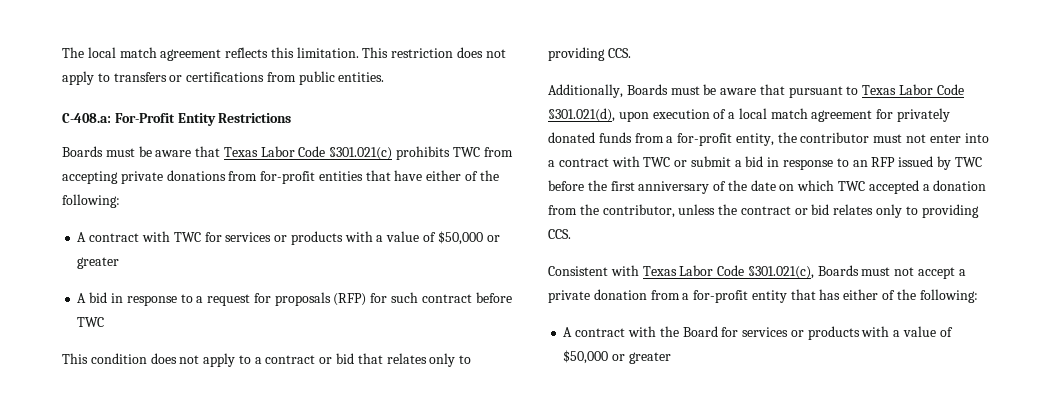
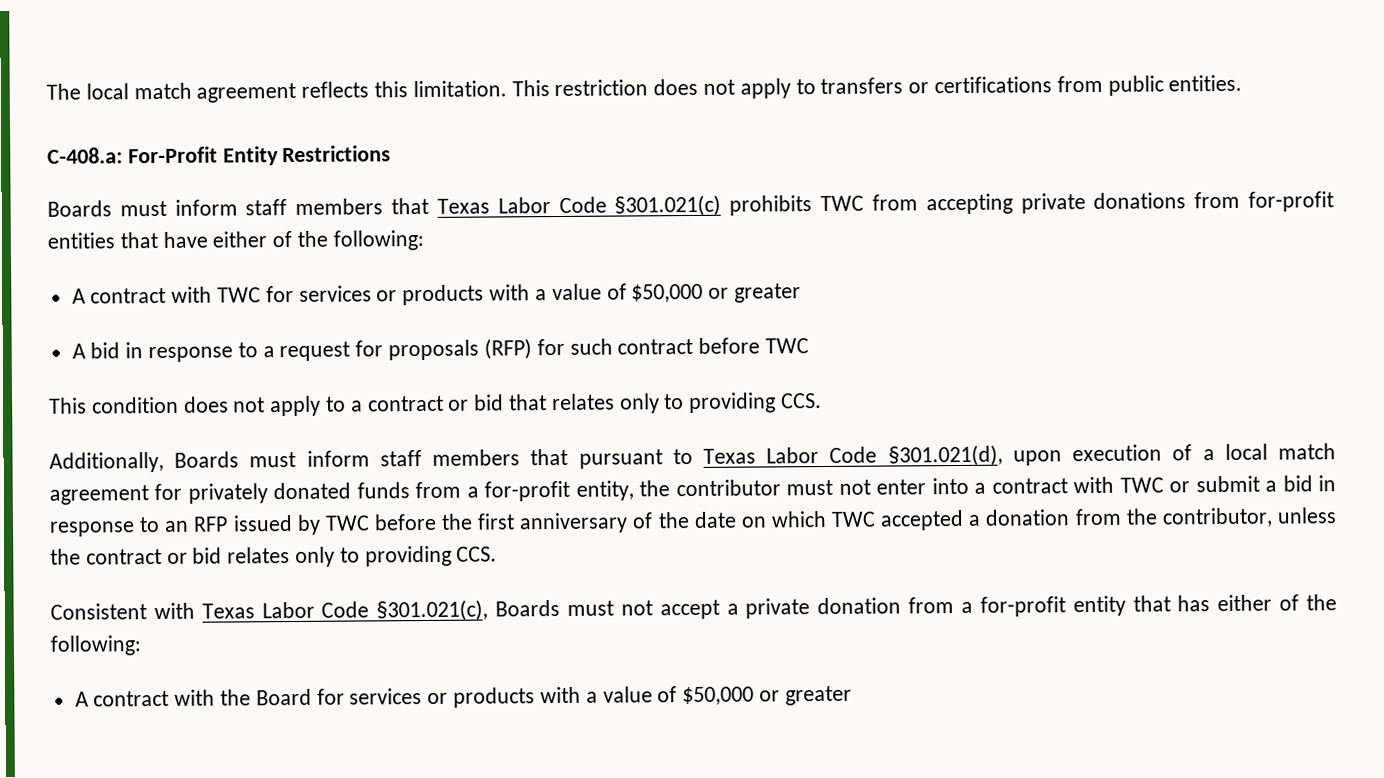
[138,146,192,157] be aware -> [174,198,384,216] inform staff members
[703,84,757,95] be aware -> [306,449,521,467] inform staff members

